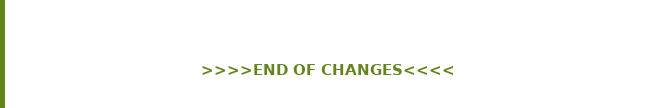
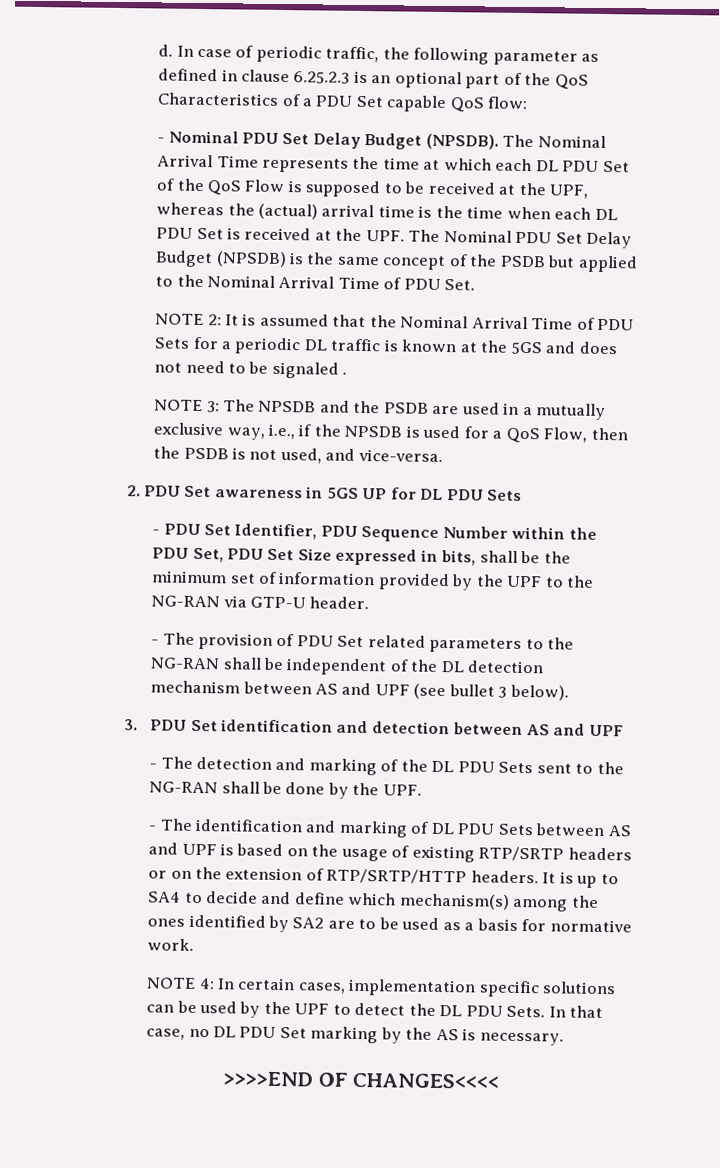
(201, 69) none -> [158,44,600,66] [158,68,589,90] [157,92,529,113] [157,130,606,150] [157,154,630,173] [156,178,589,199] [156,202,618,221] [156,227,633,249] [155,250,638,273] [155,274,476,291] [155,313,635,331] [154,336,618,355] [154,360,348,379] [154,399,607,421] [153,422,628,444] [153,446,443,464] [126,485,523,502] [152,523,597,542] [152,547,571,566] [152,570,595,591] [151,595,370,610] [151,632,575,654] [150,657,545,676] [150,680,569,701] [123,719,624,737] [149,756,624,776] [149,781,422,799] [148,818,632,838] [148,842,632,863] [148,866,619,888] [148,891,599,912] [147,914,632,933] [147,938,195,951] [146,977,617,998] [146,1000,603,1019] [146,1026,564,1046] d. In case of periodic traffic, the following parameter as defined in clause 6.25.2.3 is an optional part of the QoS Characteristics of a PDU Set capable QoS flow: // - Nominal PDU Set Delay Budget (NPSDB). The Nominal Arrival Time represents the time at which each DL PDU Set of the QoS Flow is supposed to be received at the UPF, whereas the (actual) arrival time is the time when each DL PDU Set is received at the UPF. The Nominal PDU Set Delay Budget (NPSDB) is the same concept of the PSDB but applied to the Nominal Arrival Time of PDU Set. // NOTE 2: It is assumed that the Nominal Arrival Time of PDU Sets for a periodic DL traffic is known at the 5GS and does not need to be signaled . // NOTE 3: The NPSDB and the PSDB are used in a mutually exclusive way, i.e., if the NPSDB is used for a QoS Flow, then the PSDB is not used, and vice-versa. // 2. PDU Set awareness in 5GS UP for DL PDU Sets // - PDU Set Identifier, PDU Sequence Number within the PDU Set, PDU Set Size expressed in bits, shall be the minimum set of information provided by the UPF to the NG-RAN via GTP-U header. // - The provision of PDU Set related parameters to the NG-RAN shall be independent of the DL detection mechanism between AS and UPF (see bullet 3 below). // 3. PDU Set identification and detection between AS and UPF // - The detection and marking of the DL PDU Sets sent to the NG-RAN shall be done by the UPF. // - The identification and marking of DL PDU Sets between AS and UPF is based on the usage of existing RTP/SRTP headers or on the extension of RTP/SRTP/HTTP headers. It is up to SA4 to decide and define which mechanism(s) among the ones identified by SA2 are to be used as a basis for normative work. // NOTE 4: In certain cases, implementation specific solutions can be used by the UPF to detect the DL PDU Sets. In that case, no DL PDU Set marking by the AS is necessary. //

